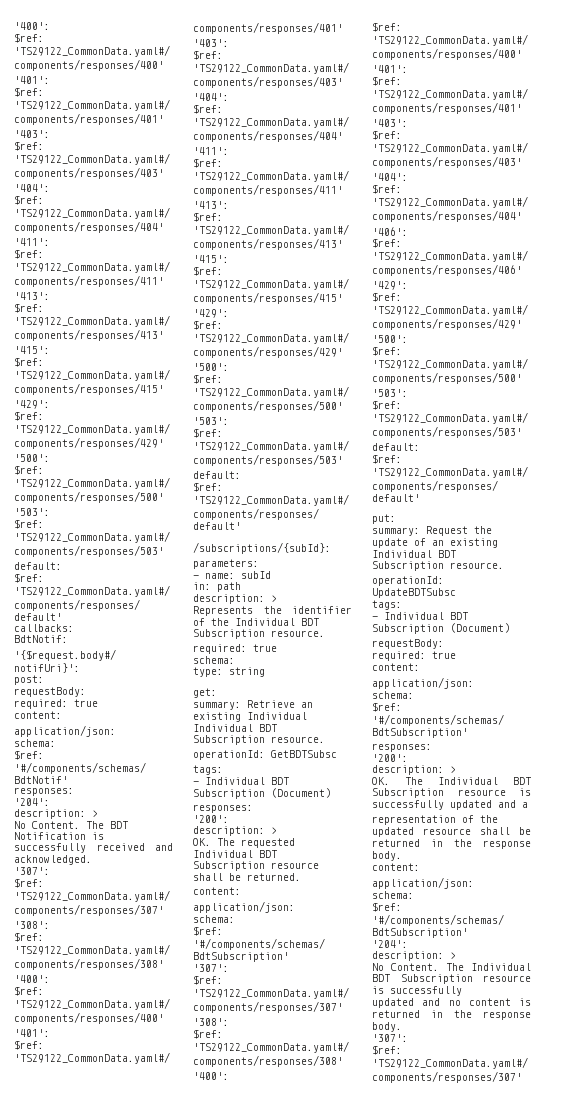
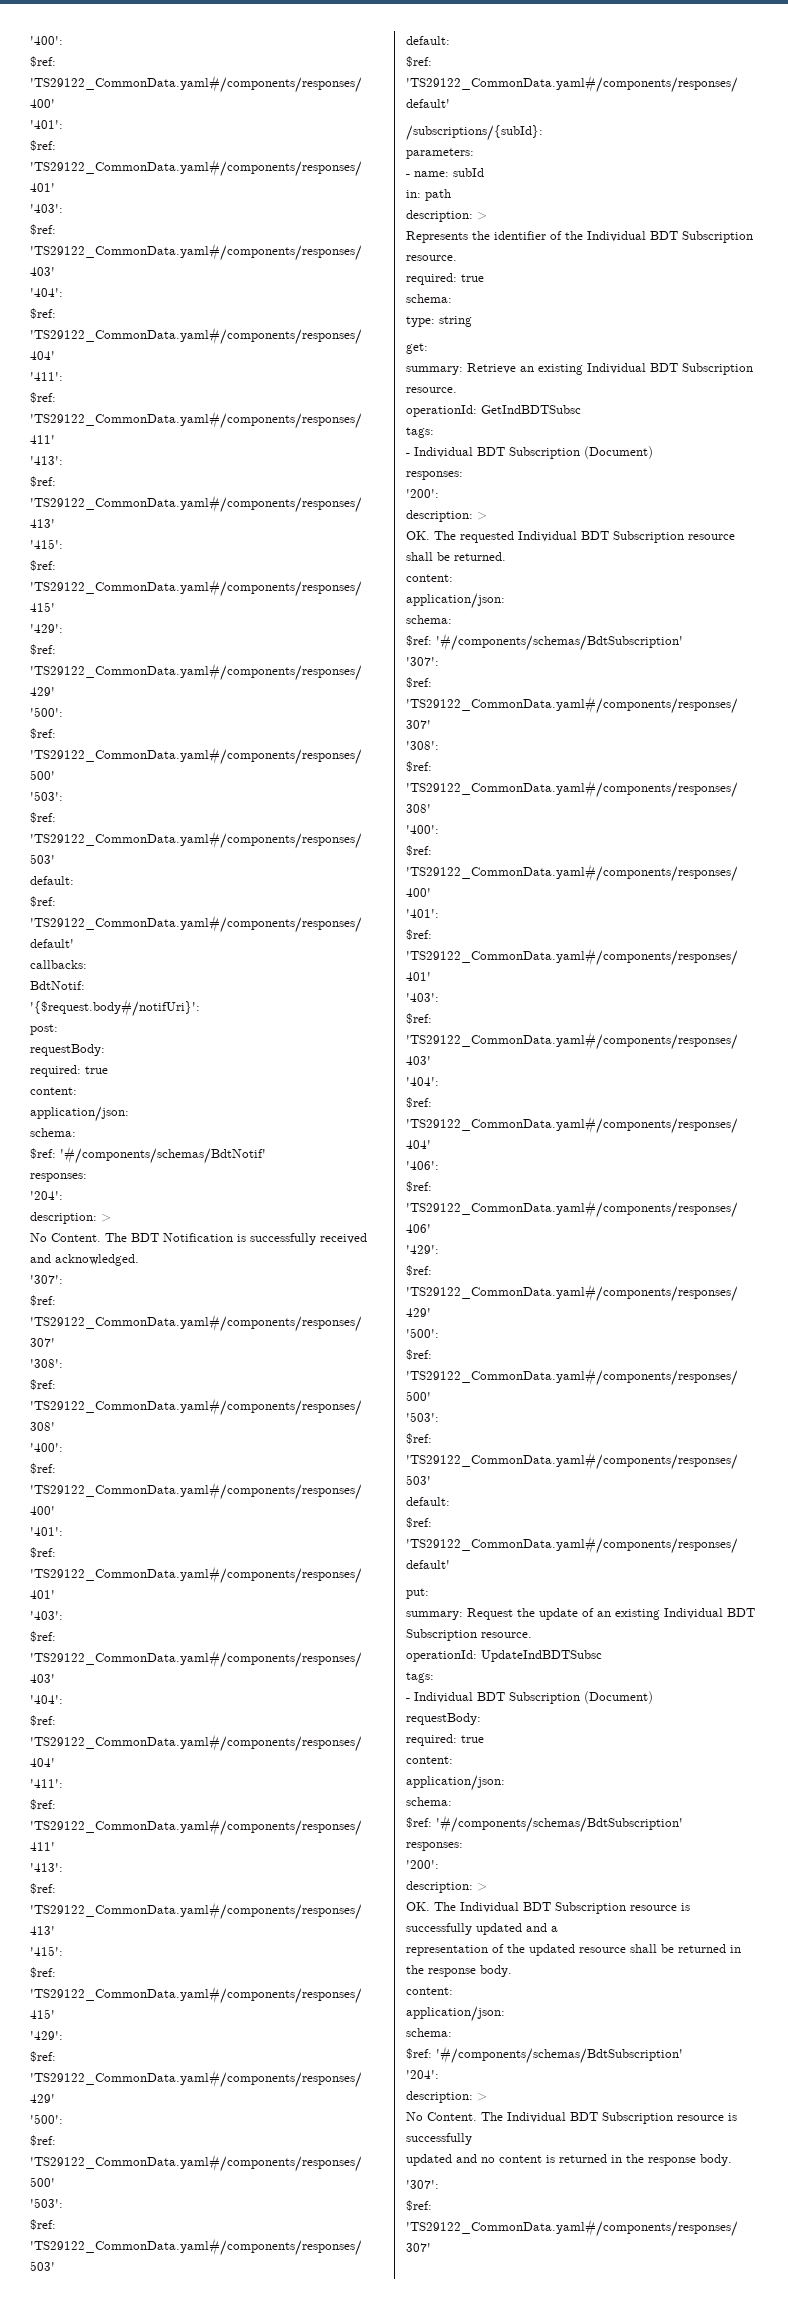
[193,724,277,732] [193,735,325,745] [193,750,337,760] Individual BDT Subscription resource. // operationId: GetBDTSubsc -> [650,363,753,375] [406,387,457,393] [406,405,581,417] BDT Subscription resource. // operationId: GetIndBDTSubsc
[372,588,456,598] UpdateBDTSubsc -> [481,1650,602,1662] UpdateIndBDTSubsc

